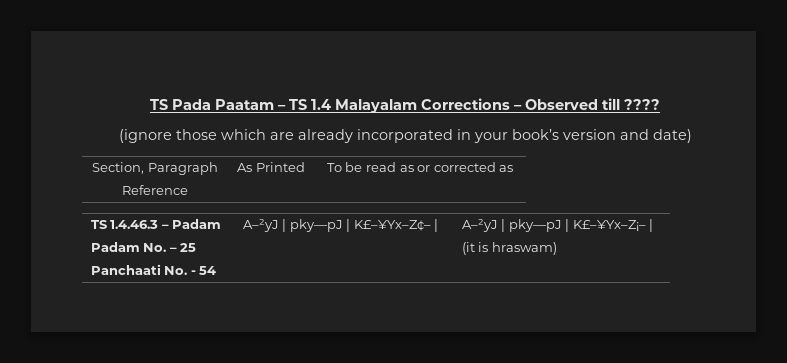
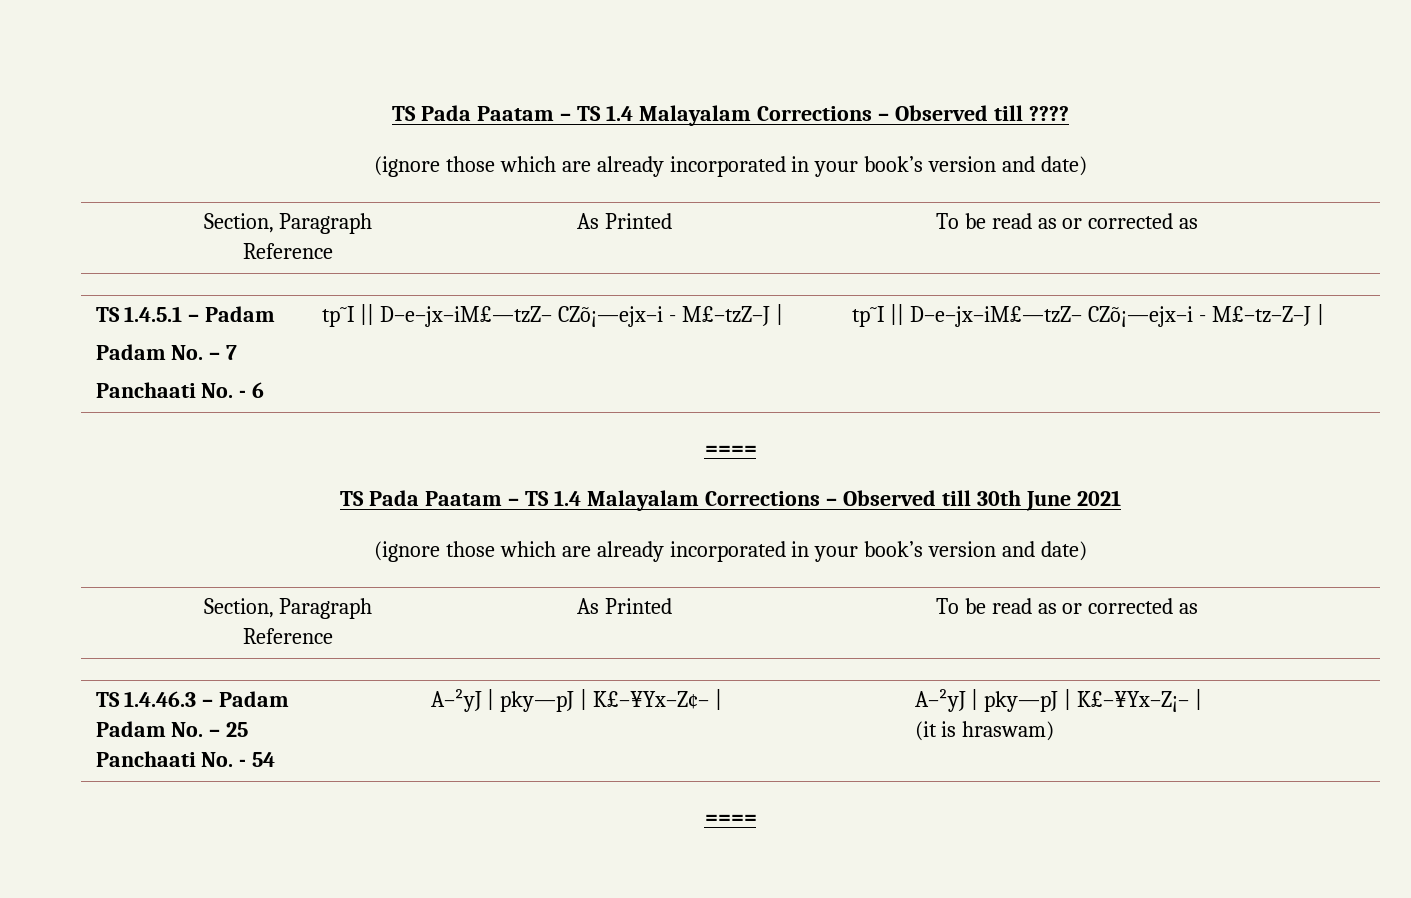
(514, 168) none -> [95,306,276,322] [95,344,238,360] [95,382,265,398] [321,304,784,327] [851,304,1325,327] [704,445,757,455] [340,490,1121,511] [373,541,1088,562] [203,598,373,619] [243,628,333,644] [577,598,672,614] [935,598,1199,614] // TS 1.4.5.1 – Padam // Padam No. – 7 // Panchaati No. - 6 | tp˜I || D–e–jx–iM£—tzZ– CZõ¡—ejx–i - M£–tzZ–J | | tp˜I || D–e–jx–iM£—tzZ– CZõ¡—ejx–i - M£–tz–Z–J | // ==== // TS Pada Paatam – TS 1.4 Malayalam Corrections – Observed till 30th June 2021 // (ignore those which are already incorporated in your book’s version and date) // Section, Paragraph // Reference | As Printed | To be read as or corrected as
(557, 248) none -> [704,814,757,824] // ====

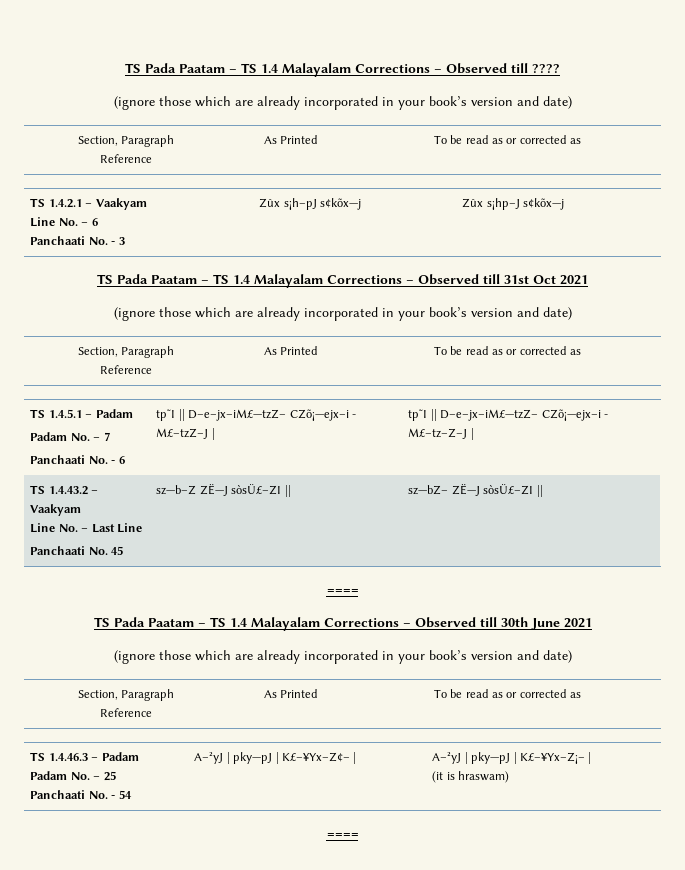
(1199, 223) none -> [30,198,147,210] [30,217,98,227] [30,236,125,245] [259,198,362,210] [462,198,565,210] [97,274,588,288] [113,307,572,321] [77,346,175,358] [100,365,152,374] [263,346,319,355] [433,346,582,355] // TS 1.4.2.1 – Vaakyam // Line No. – 6 // Panchaati No. - 3 | Zûx s¡h–pJ s¢kõx—j | Zûx s¡hp–J s¢kõx—j // TS Pada Paatam – TS 1.4 Malayalam Corrections – Observed till 31st Oct 2021 // (ignore those which are already incorporated in your book’s version and date) // Section, Paragraph // Reference | As Printed | To be read as or corrected as
(1325, 314) none -> [30,485,99,495] [30,504,82,516] [30,523,142,533] [30,546,124,555] [156,484,291,497] [408,484,543,497] // TS 1.4.43.2 – Vaakyam // Line No. – Last Line // Panchaati No. 45 | sz—b–Z ZË—J sòsÜ£–ZI || | sz—bZ– ZË—J sòsÜ£–ZI ||

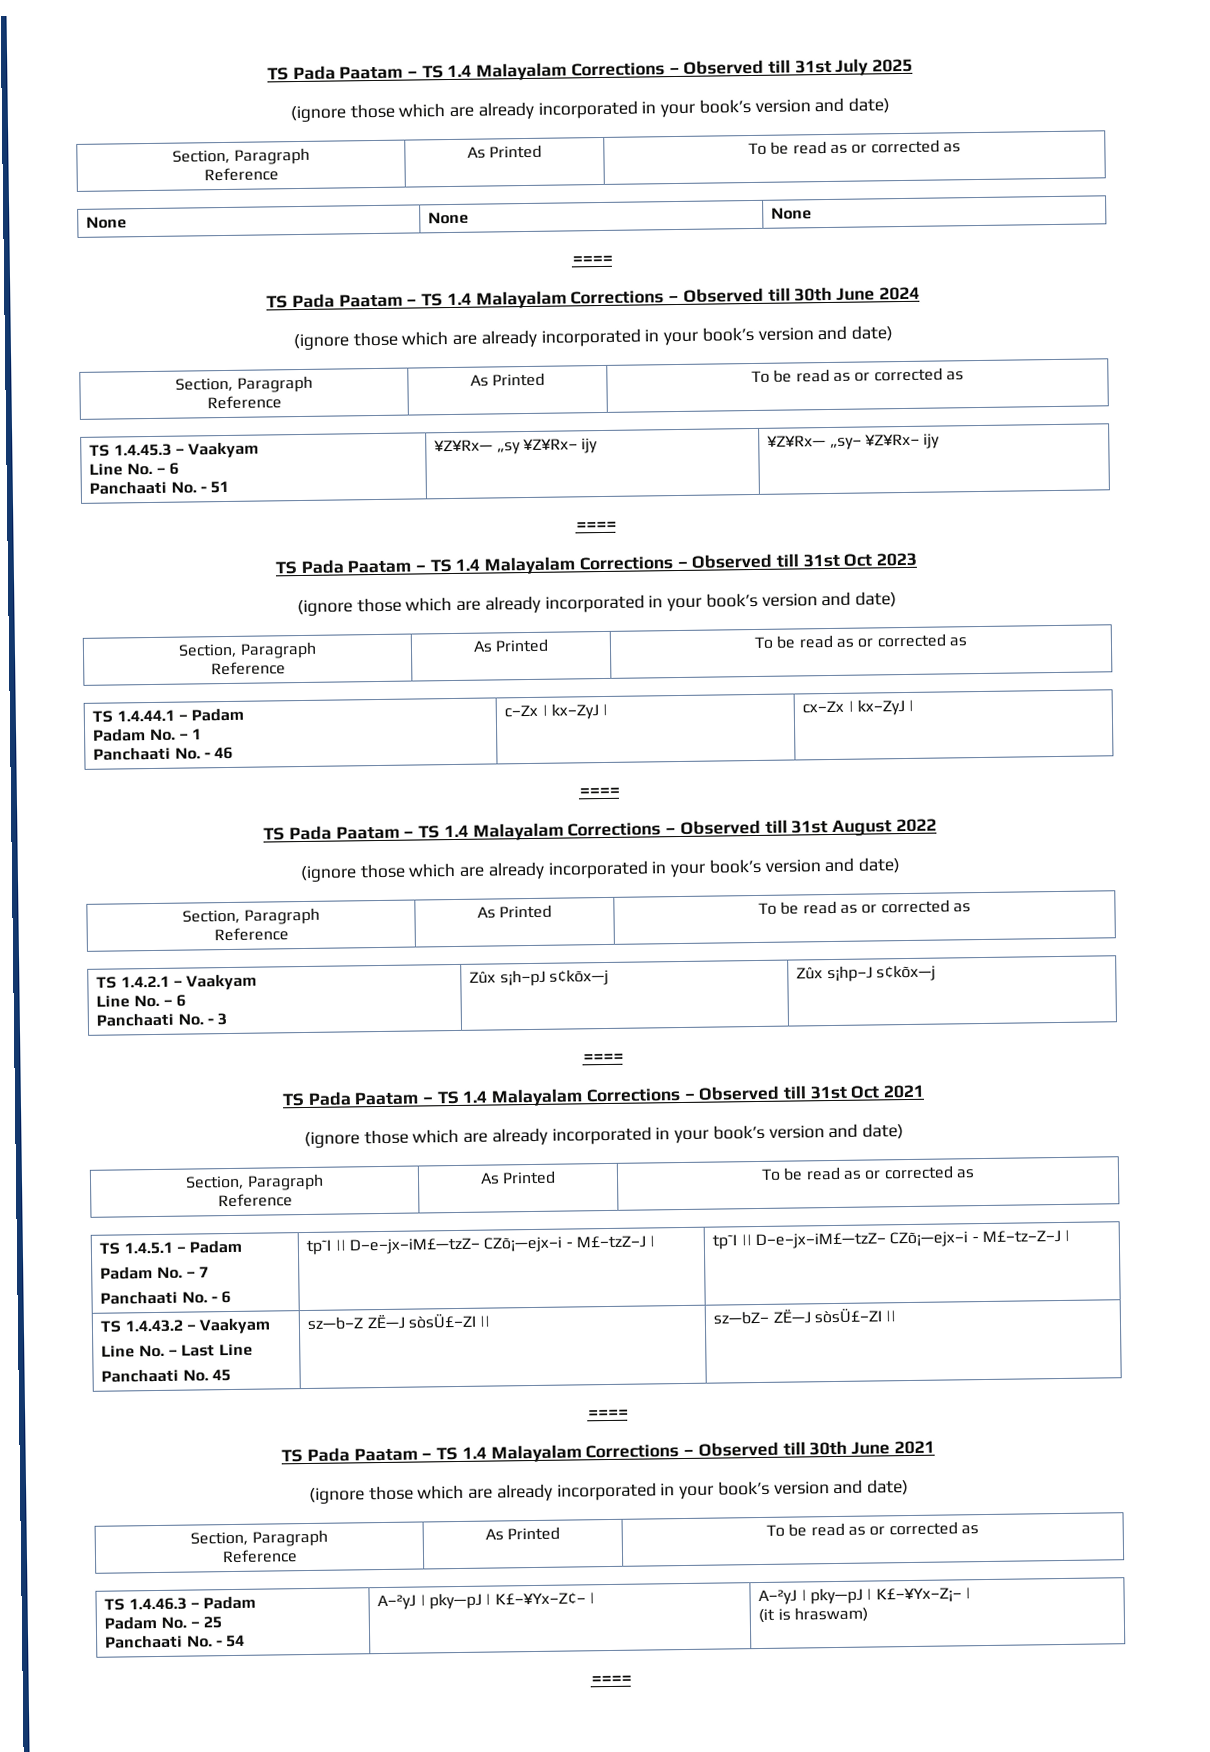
[532,64,560,73] ???? -> [794,58,914,76] [290,97,890,123] [172,147,310,165] [203,167,279,182] [466,144,543,159] [748,139,961,156] [86,216,128,229] [428,211,470,225] [771,207,813,220] [571,254,613,265] [266,286,920,309] [293,325,893,351] [175,375,313,393] [206,395,282,410] [469,372,546,387] [751,367,964,384] [89,441,260,459] [89,462,180,476] [89,480,230,495] [434,438,599,455] [767,433,941,450] [575,520,617,531] [274,552,918,575] [297,591,897,617] [178,641,317,659] [210,661,286,676] [472,638,550,653] [754,633,967,649] [92,707,245,723] [93,728,203,742] [93,746,234,761] [504,703,609,720] [802,699,915,716] [578,786,620,797] [263,818,937,841] 31st July 2025 // (ignore those which are already incorporated in your book’s version and date) // Section, Paragraph // Reference | As Printed | To be read as or corrected as // None | None | None // ==== // TS Pada Paatam – TS 1.4 Malayalam Corrections – Observed till 30th June 2024 // (ignore those which are already incorporated in your book’s version and date) // Section, Paragraph // Reference | As Printed | To be read as or corrected as // TS 1.4.45.3 – Vaakyam // Line No. – 6 // Panchaati No. - 51 | ¥Z¥Rx— „sy ¥Z¥Rx– ijy | ¥Z¥Rx— „sy– ¥Z¥Rx– ijy // ==== // TS Pada Paatam – TS 1.4 Malayalam Corrections – Observed till 31st Oct 2023 // (ignore those which are already incorporated in your book’s version and date) // Section, Paragraph // Reference | As Printed | To be read as or corrected as // TS 1.4.44.1 – Padam // Padam No. – 1 // Panchaati No. - 46 | c–Zx | kx–ZyJ | | cx–Zx | kx–ZyJ | // ==== // TS Pada Paatam – TS 1.4 Malayalam Corrections – Observed till 31st August 2022
(565, 204) none -> [582,1052,624,1063] // ====

